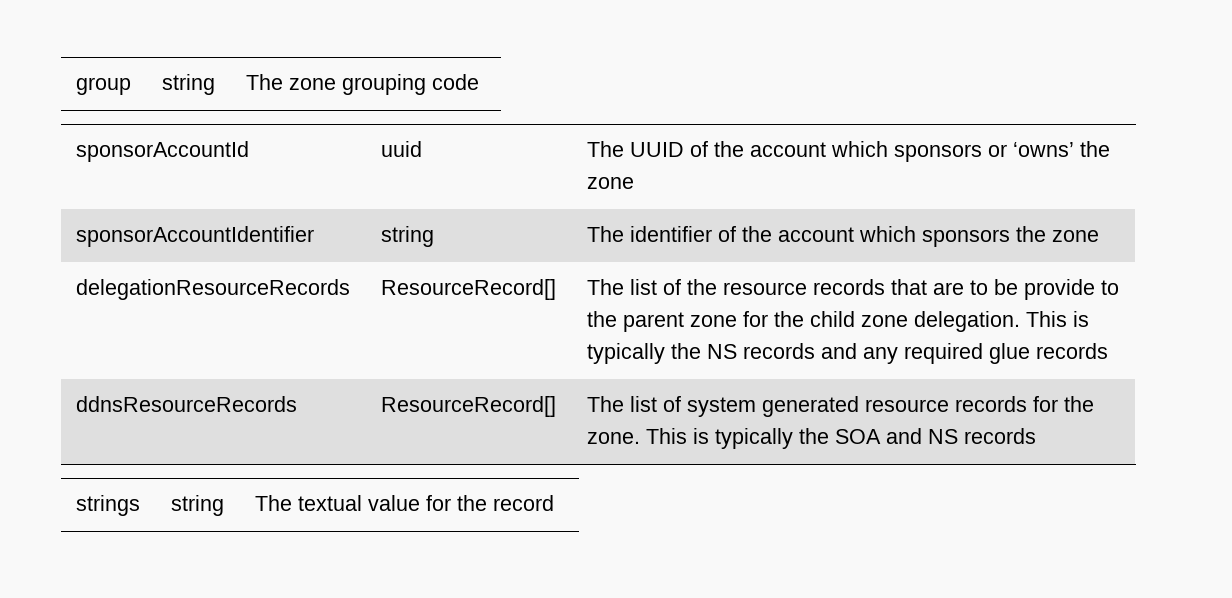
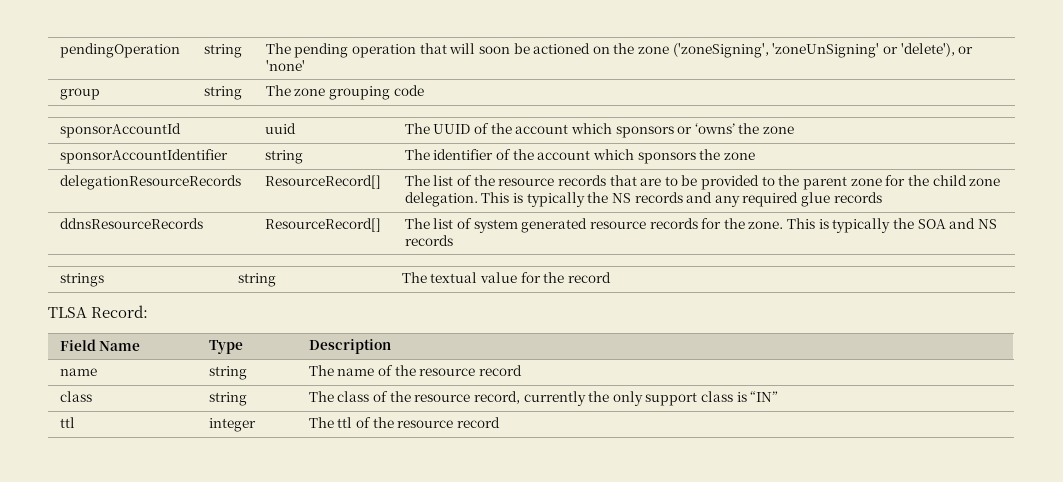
(76, 86) none -> [59,43,180,58] [203,44,242,58] [265,43,974,58] [265,60,305,71] pendingOperation | string | The pending operation that will soon be actioned on the zone ('zoneSigning', 'zoneUnSigning' or 'delete'), or 'none' //
[1024,279,1096,300] provide -> [701,175,760,190] provided
(555, 503) none -> [48,305,149,318] [59,339,141,351] [208,340,243,354] [308,339,391,354] [59,368,97,376] [208,366,247,380] [308,365,522,376] [59,391,92,402] [208,392,247,406] [308,391,779,406] [59,417,75,428] [208,418,256,432] [308,417,500,428] // TLSA Record: // Field Name | Type | Description // name | string | The name of the resource record // class | string | The class of the resource record, currently the only support class is “IN” // ttl | integer | The ttl of the resource record

